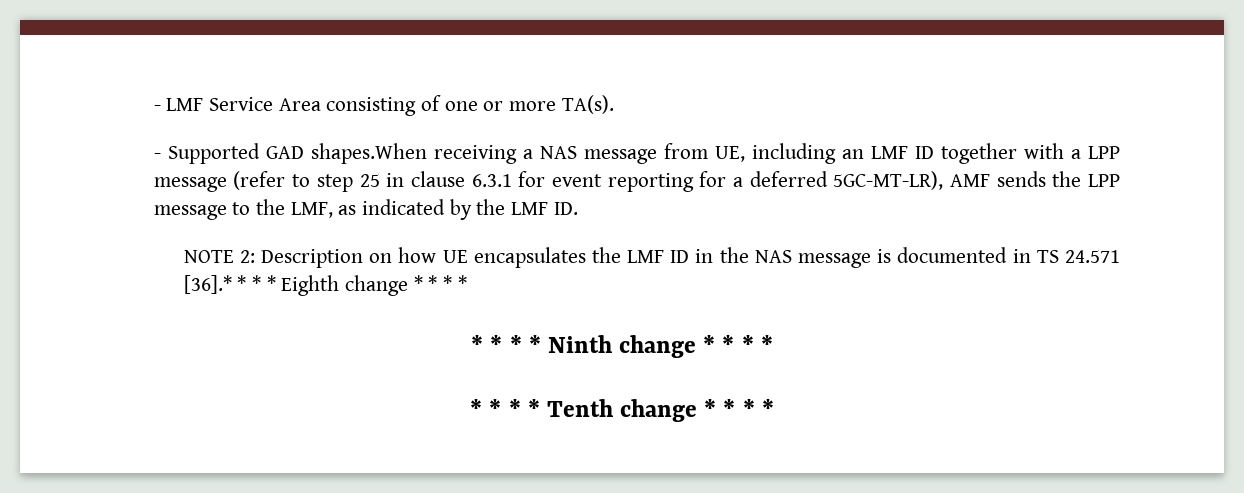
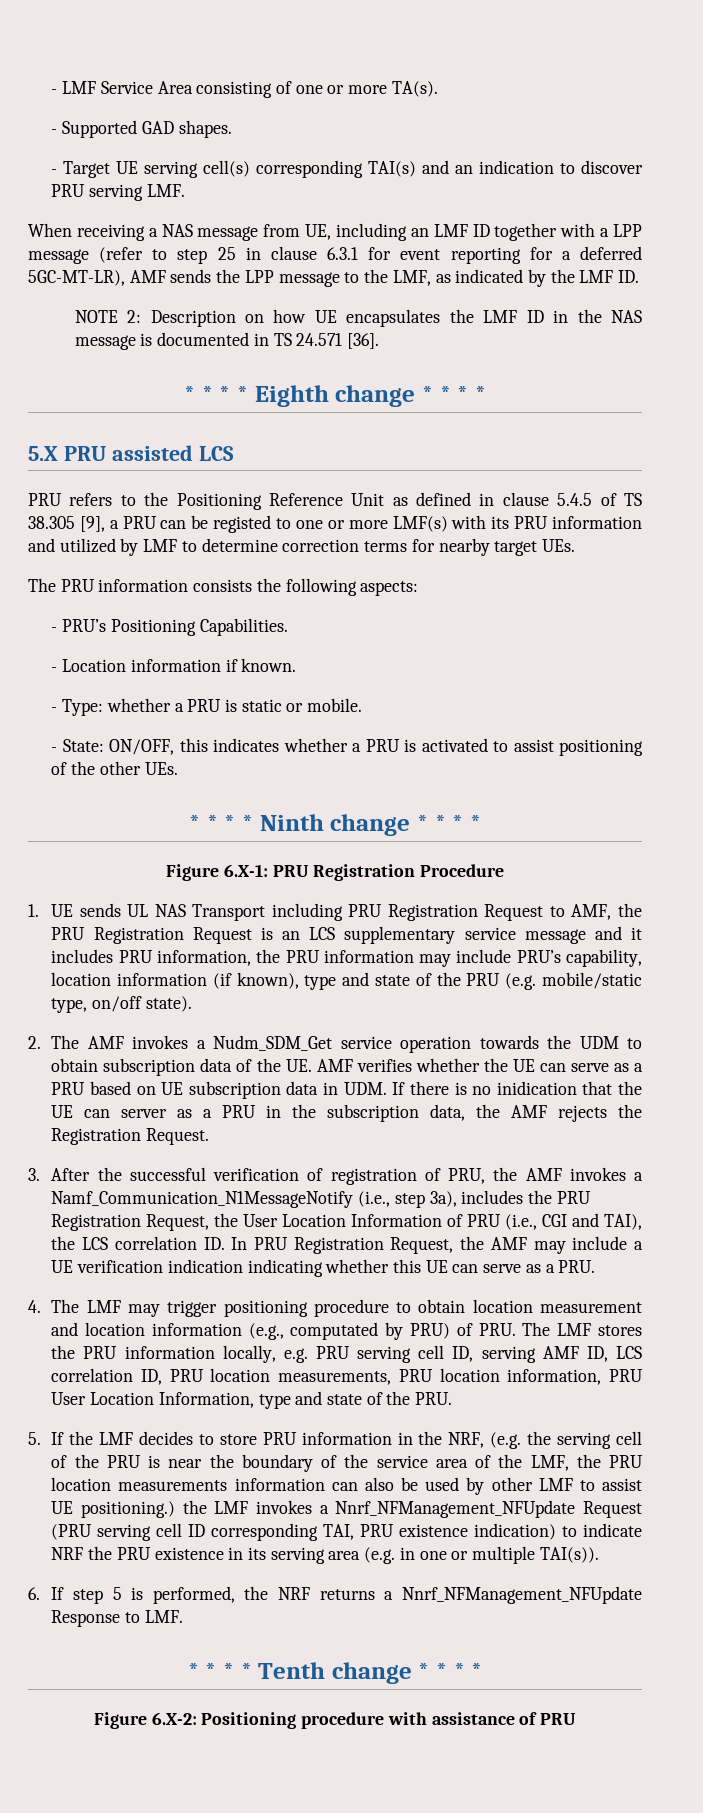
[310,143,427,164] shapes.When -> [178,120,232,138] [51,160,643,178] [51,184,185,201] [28,223,72,237] shapes. // - Target UE serving cell(s) corresponding TAI(s) and an indication to discover PRU serving LMF. // When
[183,275,232,294] [36].* -> [347,333,380,349] [184,386,196,402] [36]. // *
(467, 283) none -> [28,445,234,461] [28,492,643,510] [28,515,643,533] [28,538,575,556] [28,578,419,596] [51,618,288,636] [51,658,297,672] [51,698,363,716] [51,738,643,756] [51,761,178,775] // 5.X PRU assisted LCS // PRU refers to the Positioning Reference Unit as defined in clause 5.4.5 of TS 38.305 [9], a PRU can be registed to one or more LMF(s) with its PRU information and utilized by LMF to determine correction terms for nearby target UEs. // The PRU information consists the following aspects: // - PRU’s Positioning Capabilities. // - Location information if known. // - Type: whether a PRU is static or mobile. // - State: ON/OFF, this indicates whether a PRU is activated to assist positioning of the other UEs.
(773, 344) none -> [166,864,504,881] [28,903,642,921] [51,926,642,944] [51,949,642,967] [51,972,642,990] [51,996,192,1013] [28,1035,642,1053] [51,1058,644,1076] [51,1081,642,1099] [51,1104,642,1122] [51,1128,210,1145] [28,1167,643,1185] [51,1190,591,1208] [51,1213,642,1231] [51,1236,643,1254] [51,1259,596,1277] [28,1299,642,1317] [51,1322,642,1340] [51,1345,642,1363] [51,1368,643,1385] [51,1391,453,1409] [28,1431,642,1449] [51,1454,643,1472] [51,1477,642,1495] [51,1500,642,1518] [51,1523,642,1541] [51,1546,599,1564] [28,1586,642,1604] [51,1610,183,1627] // Figure 6.X-1: PRU Registration Procedure // 1. UE sends UL NAS Transport including PRU Registration Request to AMF, the PRU Registration Request is an LCS supplementary service message and it includes PRU information, the PRU information may include PRU’s capability, location information (if known), type and state of the PRU (e.g. mobile/static type, on/off state). // 2. The AMF invokes a Nudm_SDM_Get service operation towards the UDM to obtain subscription data of the UE. AMF verifies whether the UE can serve as a PRU based on UE subscription data in UDM. If there is no inidication that the UE can server as a PRU in the subscription data, the AMF rejects the Registration Request. // 3. After the successful verification of registration of PRU, the AMF invokes a Namf_Communication_N1MessageNotify (i.e., step 3a), includes the PRU Registration Request, the User Location Information of PRU (i.e., CGI and TAI), the LCS correlation ID. In PRU Registration Request, the AMF may include a UE verification indication indicating whether this UE can serve as a PRU. // 4. The LMF may trigger positioning procedure to obtain location measurement and location information (e.g., computated by PRU) of PRU. The LMF stores the PRU information locally, e.g. PRU serving cell ID, serving AMF ID, LCS correlation ID, PRU location measurements, PRU location information, PRU User Location Information, type and state of the PRU. // 5. If the LMF decides to store PRU information in the NRF, (e.g. the serving cell of the PRU is near the boundary of the service area of the LMF, the PRU location measurements information can also be used by other LMF to assist UE positioning.) the LMF invokes a Nnrf_NFManagement_NFUpdate Request (PRU serving cell ID corresponding TAI, PRU existence indication) to indicate NRF the PRU existence in its serving area (e.g. in one or multiple TAI(s)). // 6. If step 5 is performed, the NRF returns a Nnrf_NFManagement_NFUpdate Response to LMF.
(774, 408) none -> [93,1712,577,1729] // Figure 6.X-2: Positioning procedure with assistance of PRU

